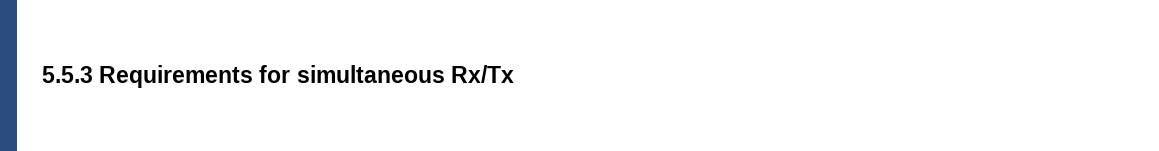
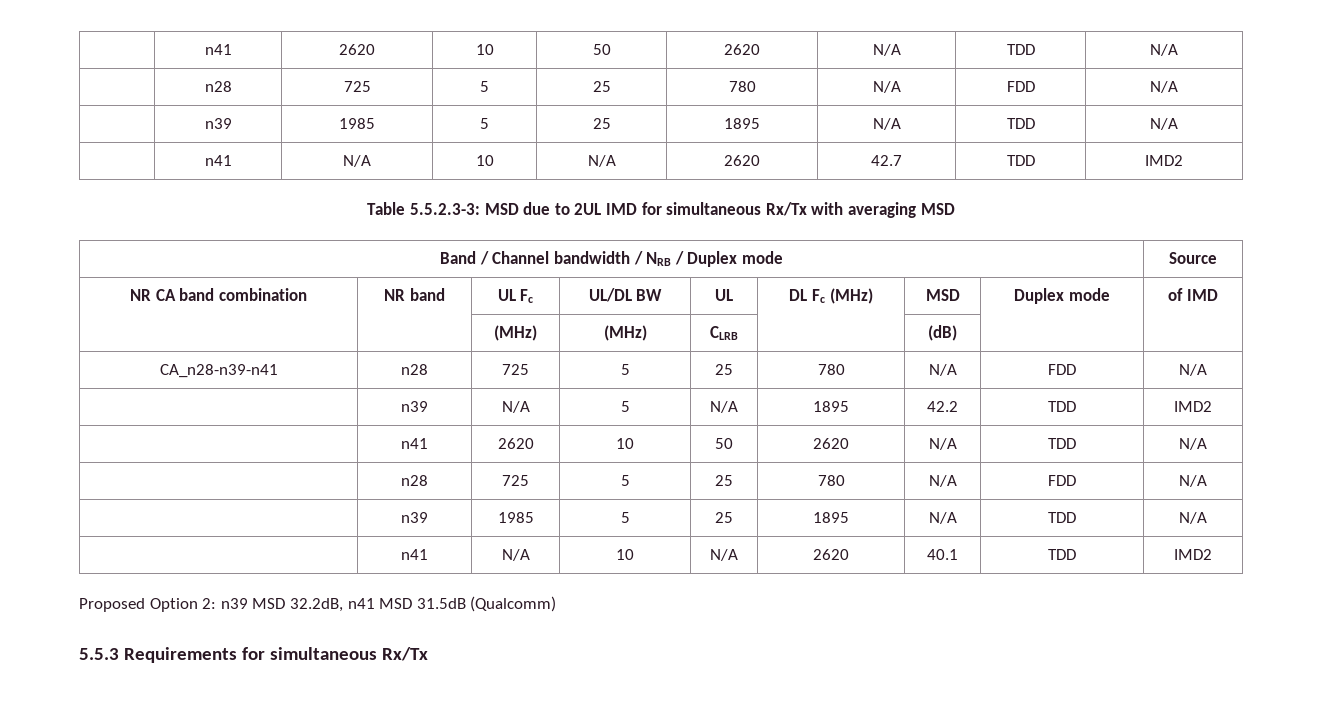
(42, 74) none -> [204,44,232,55] [339,44,375,55] [475,44,494,55] [592,44,611,55] [724,44,760,55] [872,44,901,56] [1006,44,1035,55] [1150,44,1178,56] [204,81,232,92] [343,81,371,92] [480,81,489,92] [592,81,611,92] [728,81,756,92] [872,81,901,93] [1006,81,1035,92] [1150,81,1178,93] [204,118,232,129] [339,118,375,129] [480,118,489,129] [592,118,611,129] [724,118,760,129] [872,118,901,130] [1006,118,1035,129] [1150,118,1178,130] [204,155,232,166] [343,155,371,167] [475,155,494,166] [587,155,616,167] [724,155,760,166] [871,155,902,166] [1006,155,1035,166] [1145,155,1183,166] [367,202,955,218] [440,251,783,267] [1169,252,1217,264] [130,288,307,301] [384,288,445,301] [497,289,534,303] [588,288,663,302] [715,289,733,301] [789,288,873,304] [925,289,960,301] [1014,288,1110,304] [1168,288,1218,301] [494,325,537,341] [603,325,647,341] [710,326,738,340] [928,325,957,341] [159,364,278,378] [401,364,428,375] [502,364,529,375] [620,364,630,375] [715,364,733,375] [817,364,845,375] [928,364,957,376] [1048,364,1076,375] [1179,364,1207,376] [401,401,428,412] [501,401,530,413] [620,401,630,412] [710,401,738,413] [813,401,849,412] [927,401,958,412] [1048,401,1076,412] [1174,401,1212,412] [401,438,428,449] [497,438,534,449] [616,438,634,449] [715,438,733,449] [813,438,849,449] [928,438,957,450] [1048,438,1076,449] [1179,438,1207,450] [401,475,428,486] [502,475,529,486] [620,475,630,486] [715,475,733,486] [817,475,845,486] [928,475,957,487] [1048,475,1076,486] [1179,475,1207,487] [401,512,428,523] [497,512,534,523] [620,512,630,523] [715,512,733,523] [813,512,849,523] [928,512,957,524] [1048,512,1076,523] [1179,512,1207,524] [401,549,428,560] [501,549,530,561] [616,549,634,560] [710,549,738,561] [813,549,849,560] [927,549,958,560] [1048,549,1076,560] [1174,549,1212,560] [79,596,557,612] | n41 | 2620 | 10 | 50 | 2620 | N/A | TDD | N/A // | n28 | 725 | 5 | 25 | 780 | N/A | FDD | N/A // | n39 | 1985 | 5 | 25 | 1895 | N/A | TDD | N/A // | n41 | N/A | 10 | N/A | 2620 | 42.7 | TDD | IMD2 // Table 5.5.2.3-3: MSD due to 2UL IMD for simultaneous Rx/Tx with averaging MSD // Band / Channel bandwidth / NRB / Duplex mode | Source // NR CA band combination | NR band | UL Fc | UL/DL BW | UL | DL Fc (MHz) | MSD | Duplex mode | of IMD // | | (MHz) | (MHz) | CLRB | | (dB) | | // CA_n28-n39-n41 | n28 | 725 | 5 | 25 | 780 | N/A | FDD | N/A // | n39 | N/A | 5 | N/A | 1895 | 42.2 | TDD | IMD2 // | n41 | 2620 | 10 | 50 | 2620 | N/A | TDD | N/A // | n28 | 725 | 5 | 25 | 780 | N/A | FDD | N/A // | n39 | 1985 | 5 | 25 | 1895 | N/A | TDD | N/A // | n41 | N/A | 10 | N/A | 2620 | 40.1 | TDD | IMD2 // Proposed Option 2: n39 MSD 32.2dB, n41 MSD 31.5dB (Qualcomm) //

